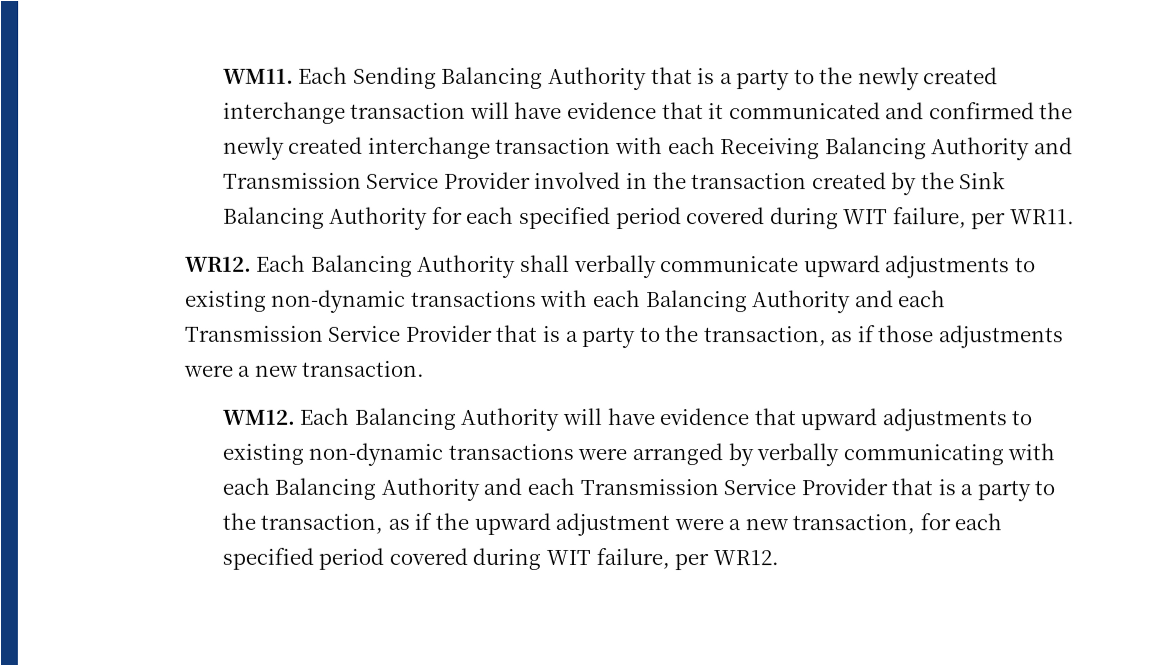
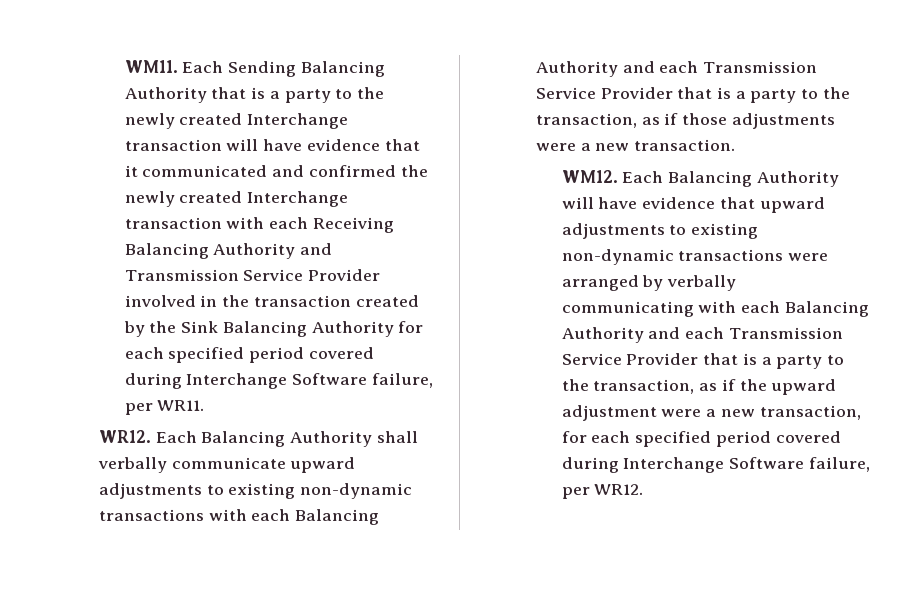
[222,101,346,124] interchange -> [247,113,349,129] Interchange
[367,136,491,159] interchange -> [247,191,349,207] Interchange
[843,209,889,225] WIT -> [186,373,368,389] Interchange Software
[545,549,591,566] WIT -> [623,457,805,473] Interchange Software

